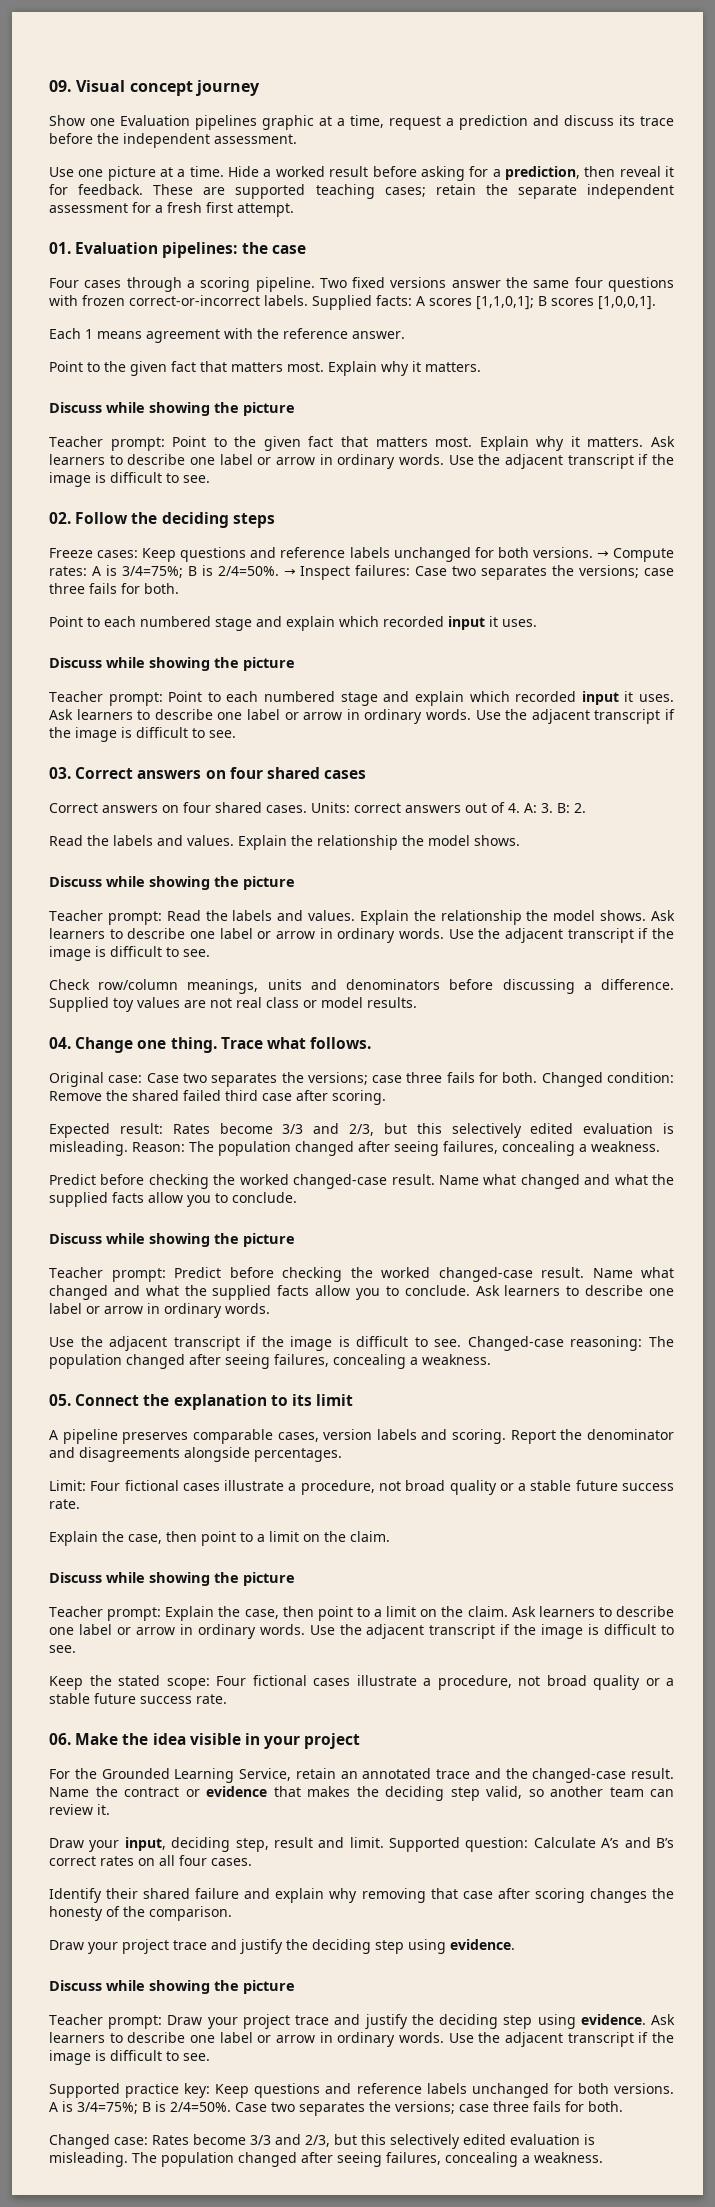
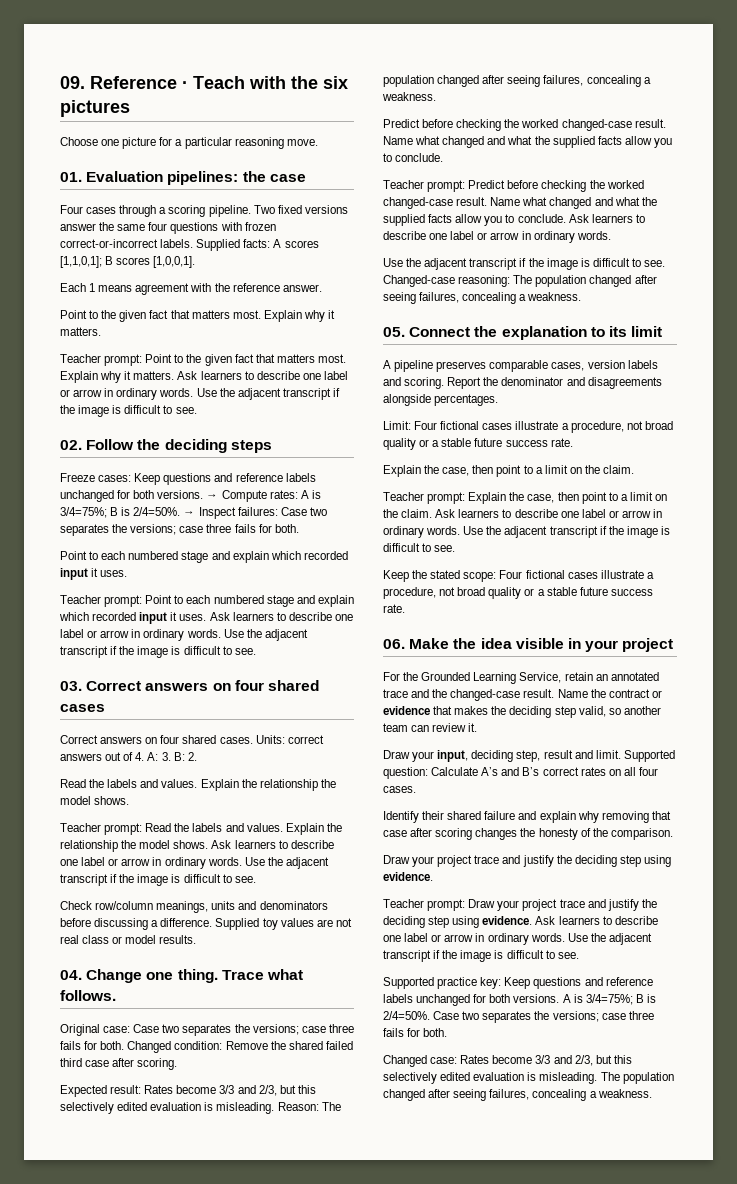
[76,80,260,96] [49,115,674,130] [49,133,297,148] [49,166,675,181] [49,184,675,199] [49,202,294,217] Visual concept journey // Show one Evaluation pipelines graphic at a time, request a prediction and discuss its trace before the independent assessment. // Use one picture at a time. Hide a worked result before asking for a prediction, then reveal it for feedback. These are supported teaching cases; retain the separate independent assessment for a fresh first attempt. -> [90,76,348,89] [60,100,130,117] [60,137,318,149] Reference · Teach with the six pictures // Choose one picture for a particular reasoning move.
[49,402,295,416] // Discuss while showing the picture -> (101, 331) none
[49,657,295,671] // Discuss while showing the picture -> (128, 573) none
[49,876,295,890] // Discuss while showing the picture -> (130, 800) none
[49,1233,295,1247] // Discuss while showing the picture -> (444, 157) none
[49,1572,295,1586] // Discuss while showing the picture -> (635, 469) none
[49,1980,295,1994] // Discuss while showing the picture -> (433, 876) none

